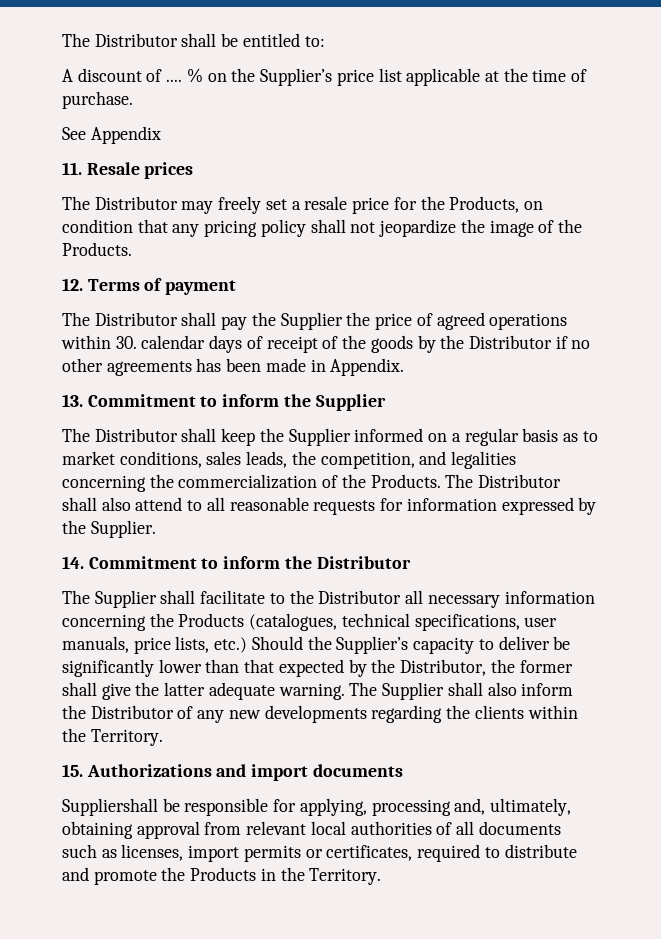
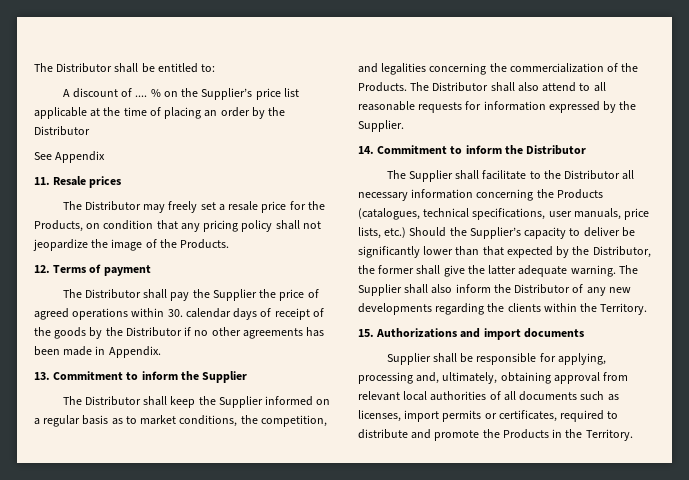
[62,91,133,109] purchase. -> [164,107,286,119] [34,126,90,136] placing an order by the Distributor
[206,451,288,468] sales leads, -> (238, 421) none
[62,798,158,816] Suppliershall -> [386,353,457,365] Supplier shall

